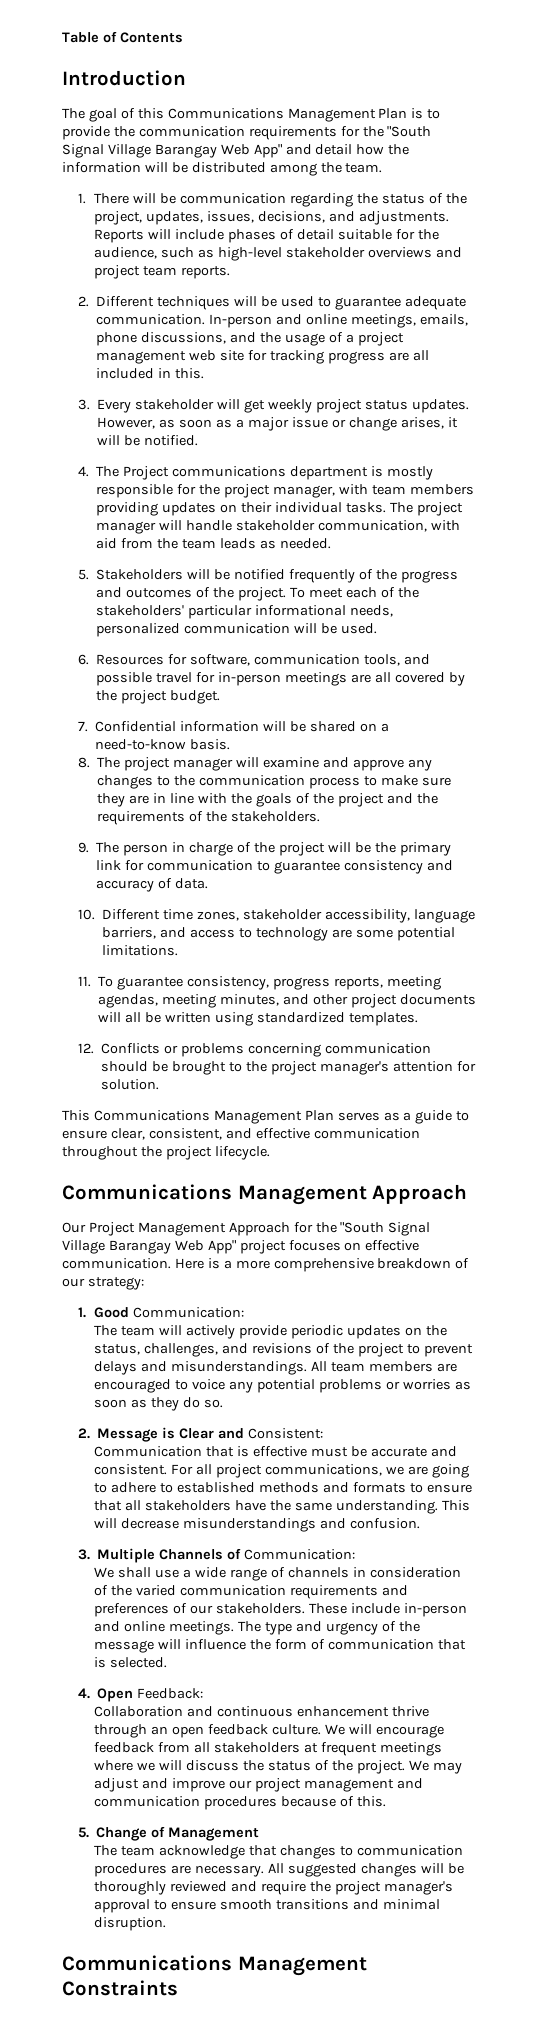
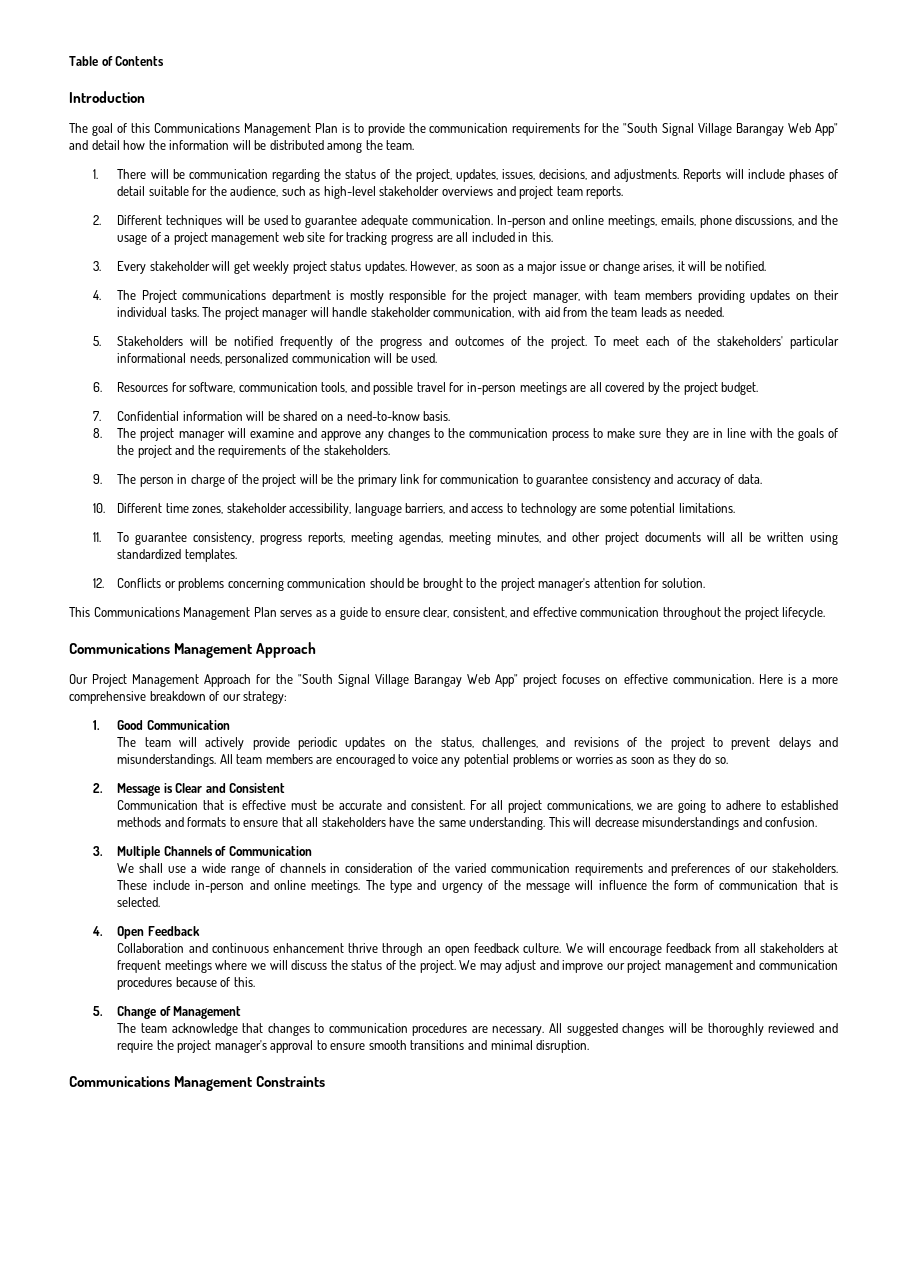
[133,1307,245,1318] Communication: -> [146,720,230,730] Communication
[248,1428,324,1439] Consistent: -> [229,783,286,793] Consistent
[244,1549,356,1560] Communication: -> [228,846,312,856] Communication
[137,1688,204,1699] Feedback: -> [147,926,200,936] Feedback

